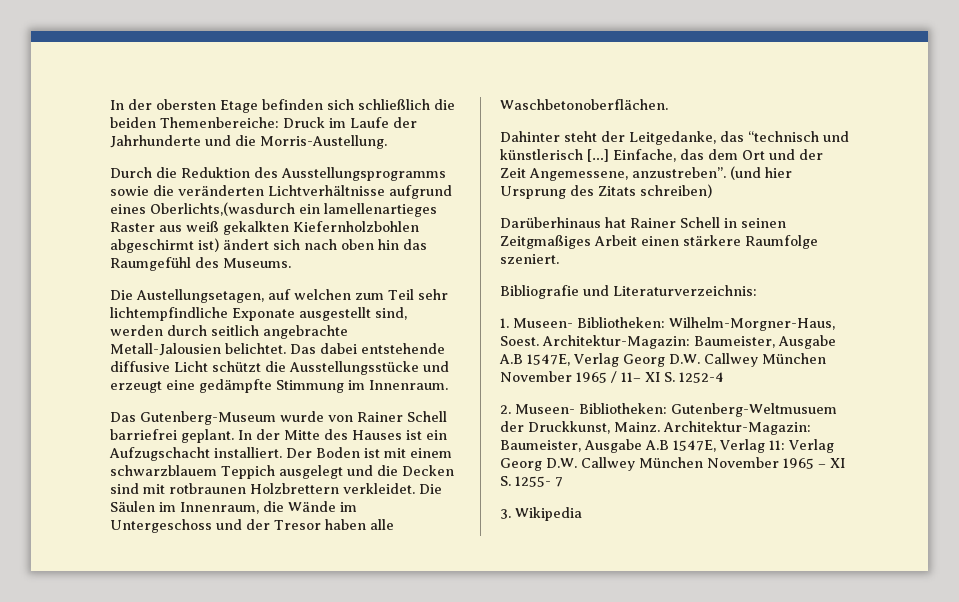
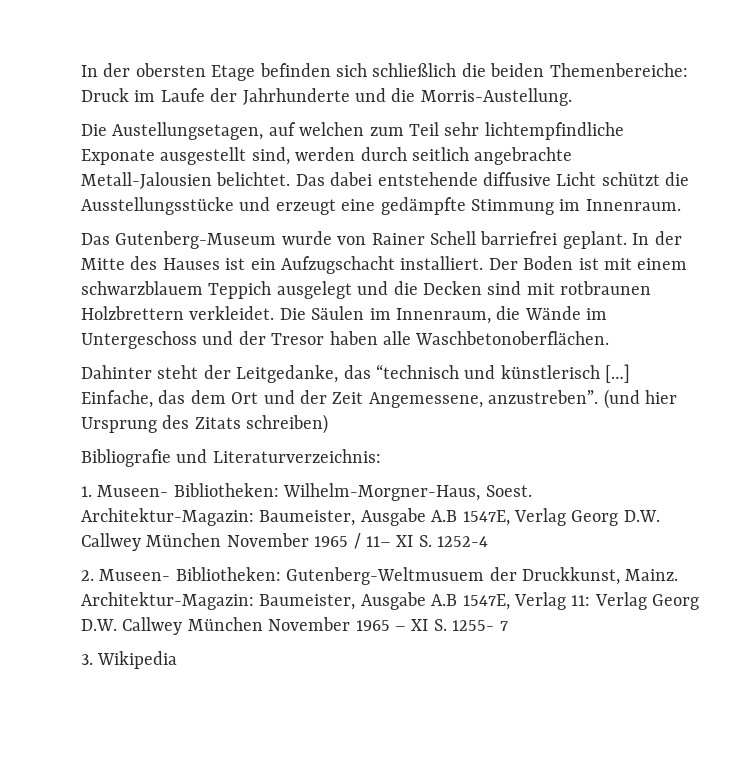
[110,167,446,181] [110,185,452,199] [110,202,437,217] [110,221,419,235] [110,238,427,253] [110,257,291,271] // Durch die Reduktion des Ausstellungsprogramms sowie die veränderten Lichtverhältnisse aufgrund eines Oberlichts,(wasdurch ein lamellenartieges Raster aus weiß gekalkten Kiefernholzbohlen abgeschirmt ist) ändert sich nach oben hin das Raumgefühl des Museums. -> (572, 97) none
[500,217,786,228] [500,235,818,249] [500,254,559,264] // Darüberhinaus hat Rainer Schell in seinen Zeitgmaßiges Arbeit einen stärkere Raumfolge szeniert. -> (329, 424) none

